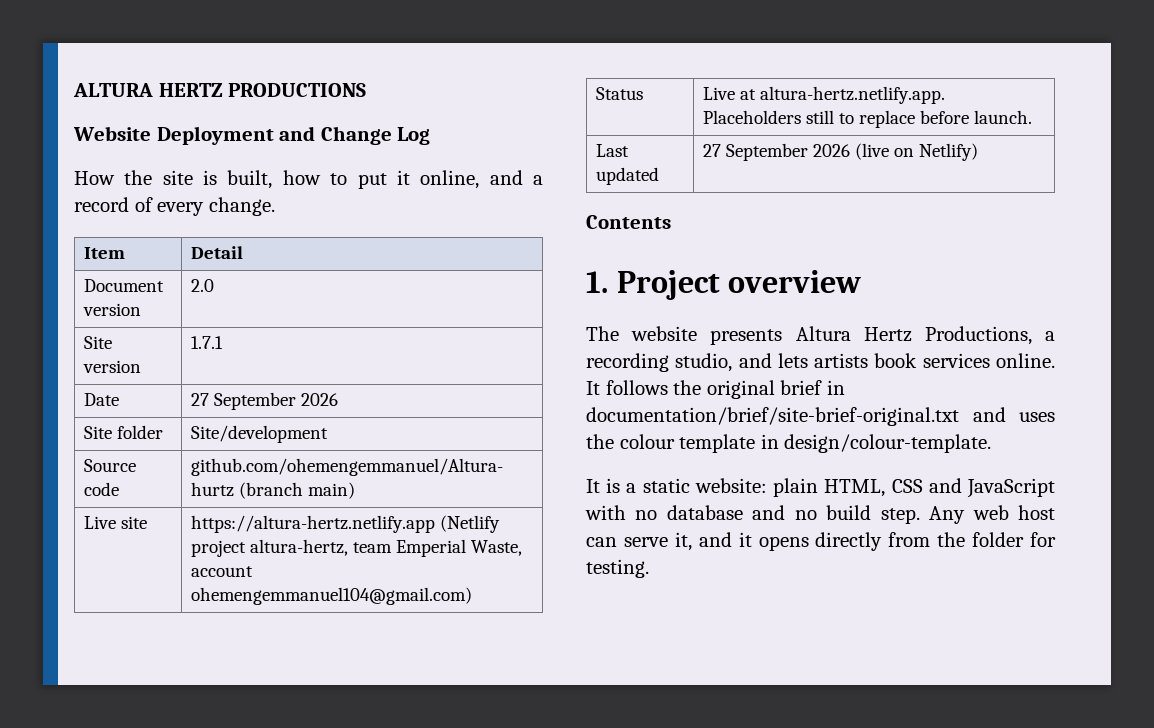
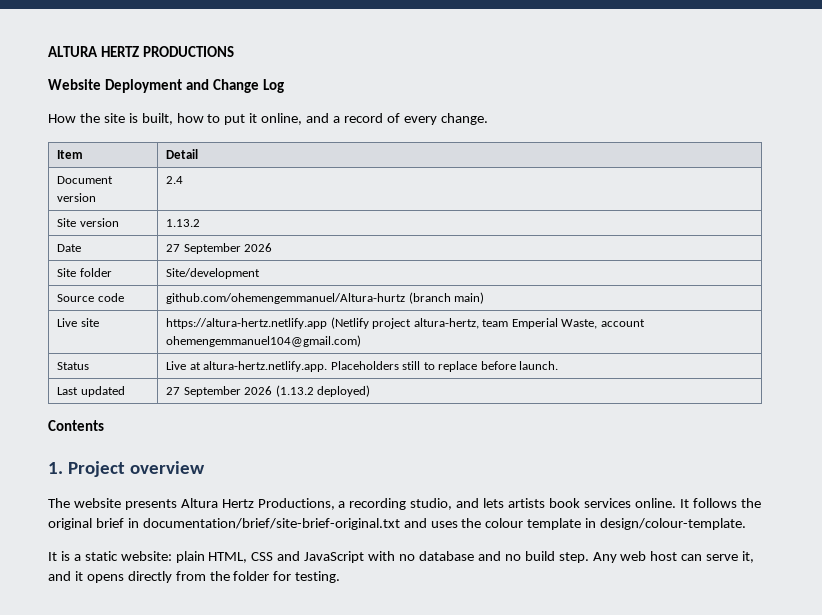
[191,279,215,292] 2.0 -> [166,176,184,184] 2.4
[191,336,224,349] 1.7.1 -> [166,219,201,227] 1.13.2
[855,143,979,161] (live on Netlify) -> [275,385,371,397] (1.13.2 deployed)

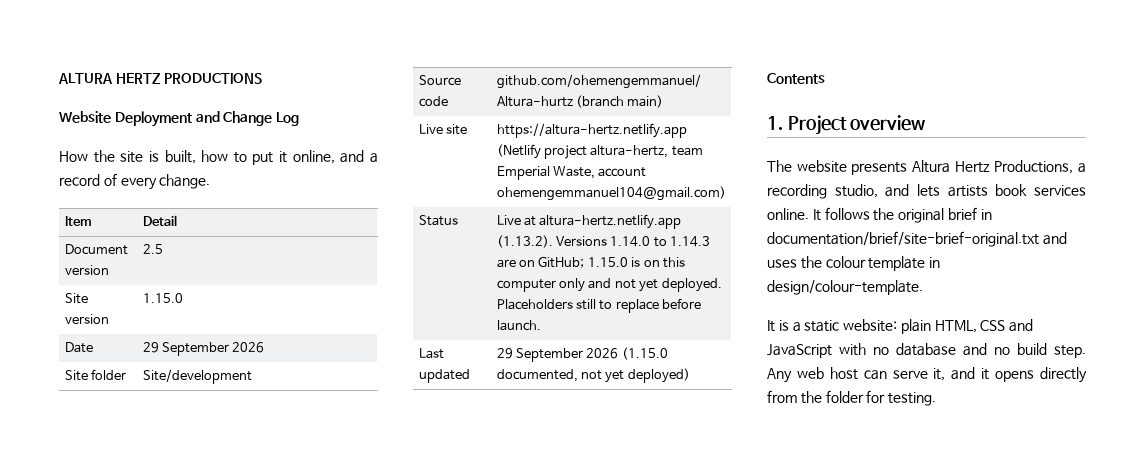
[166,176,184,184] 2.4 -> [142,244,163,254] 2.5
[166,219,201,227] 1.13.2 -> [142,293,183,303] 1.15.0
[166,244,181,252] 27 -> [142,342,159,353] 29
[203,361,328,372] altura-hertz.netlify.app. -> [539,214,682,229] [496,235,711,248] [496,256,685,268] [496,278,722,292] altura-hertz.netlify.app (1.13.2). Versions 1.14.0 to 1.14.3 are on GitHub; 1.15.0 is on this computer only and not yet deployed.
[166,385,314,397] 27 September 2026 (1.13.2 -> [496,347,668,362] [496,369,625,383] 29 September 2026 (1.15.0 documented, not yet

